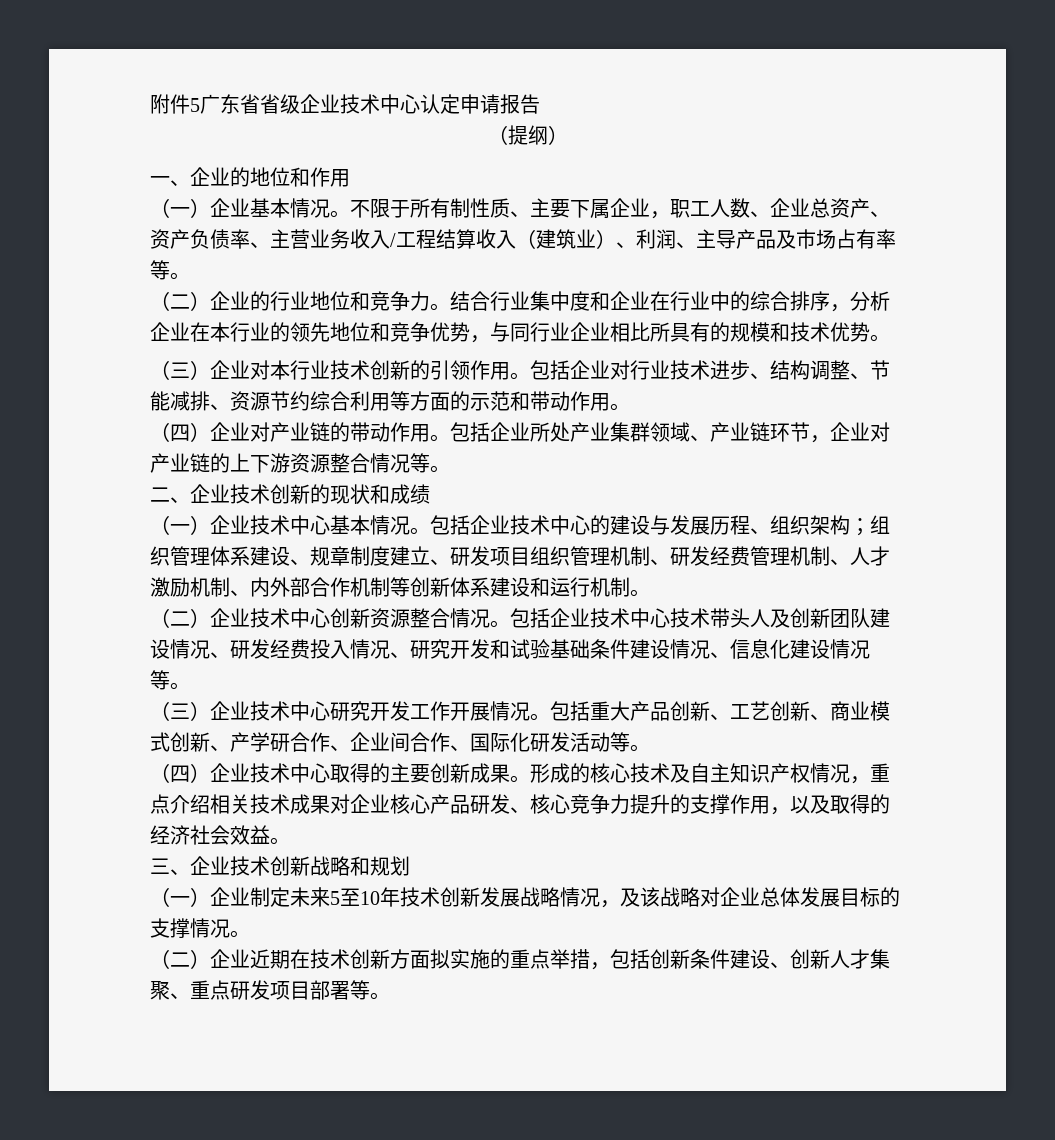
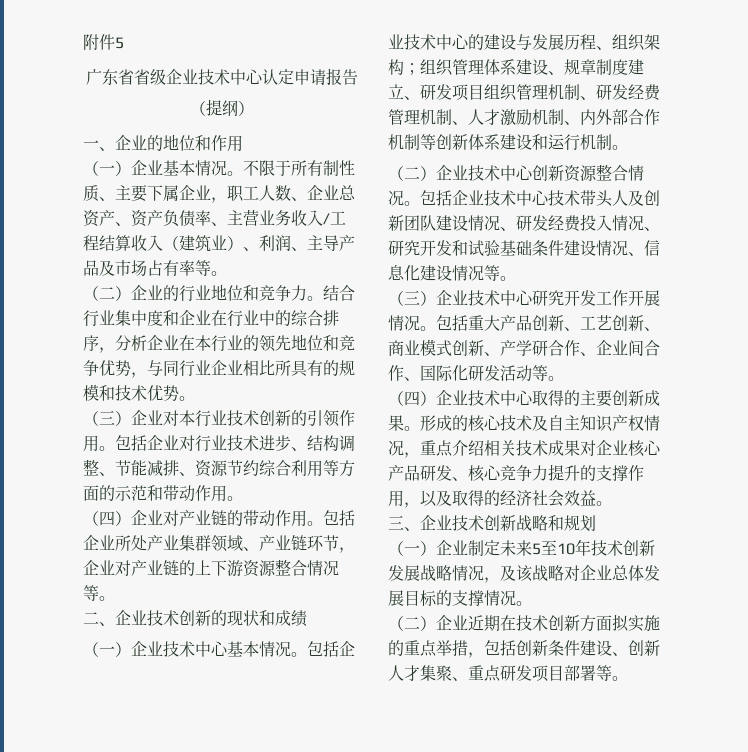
(200, 105) none -> (124, 43) //

